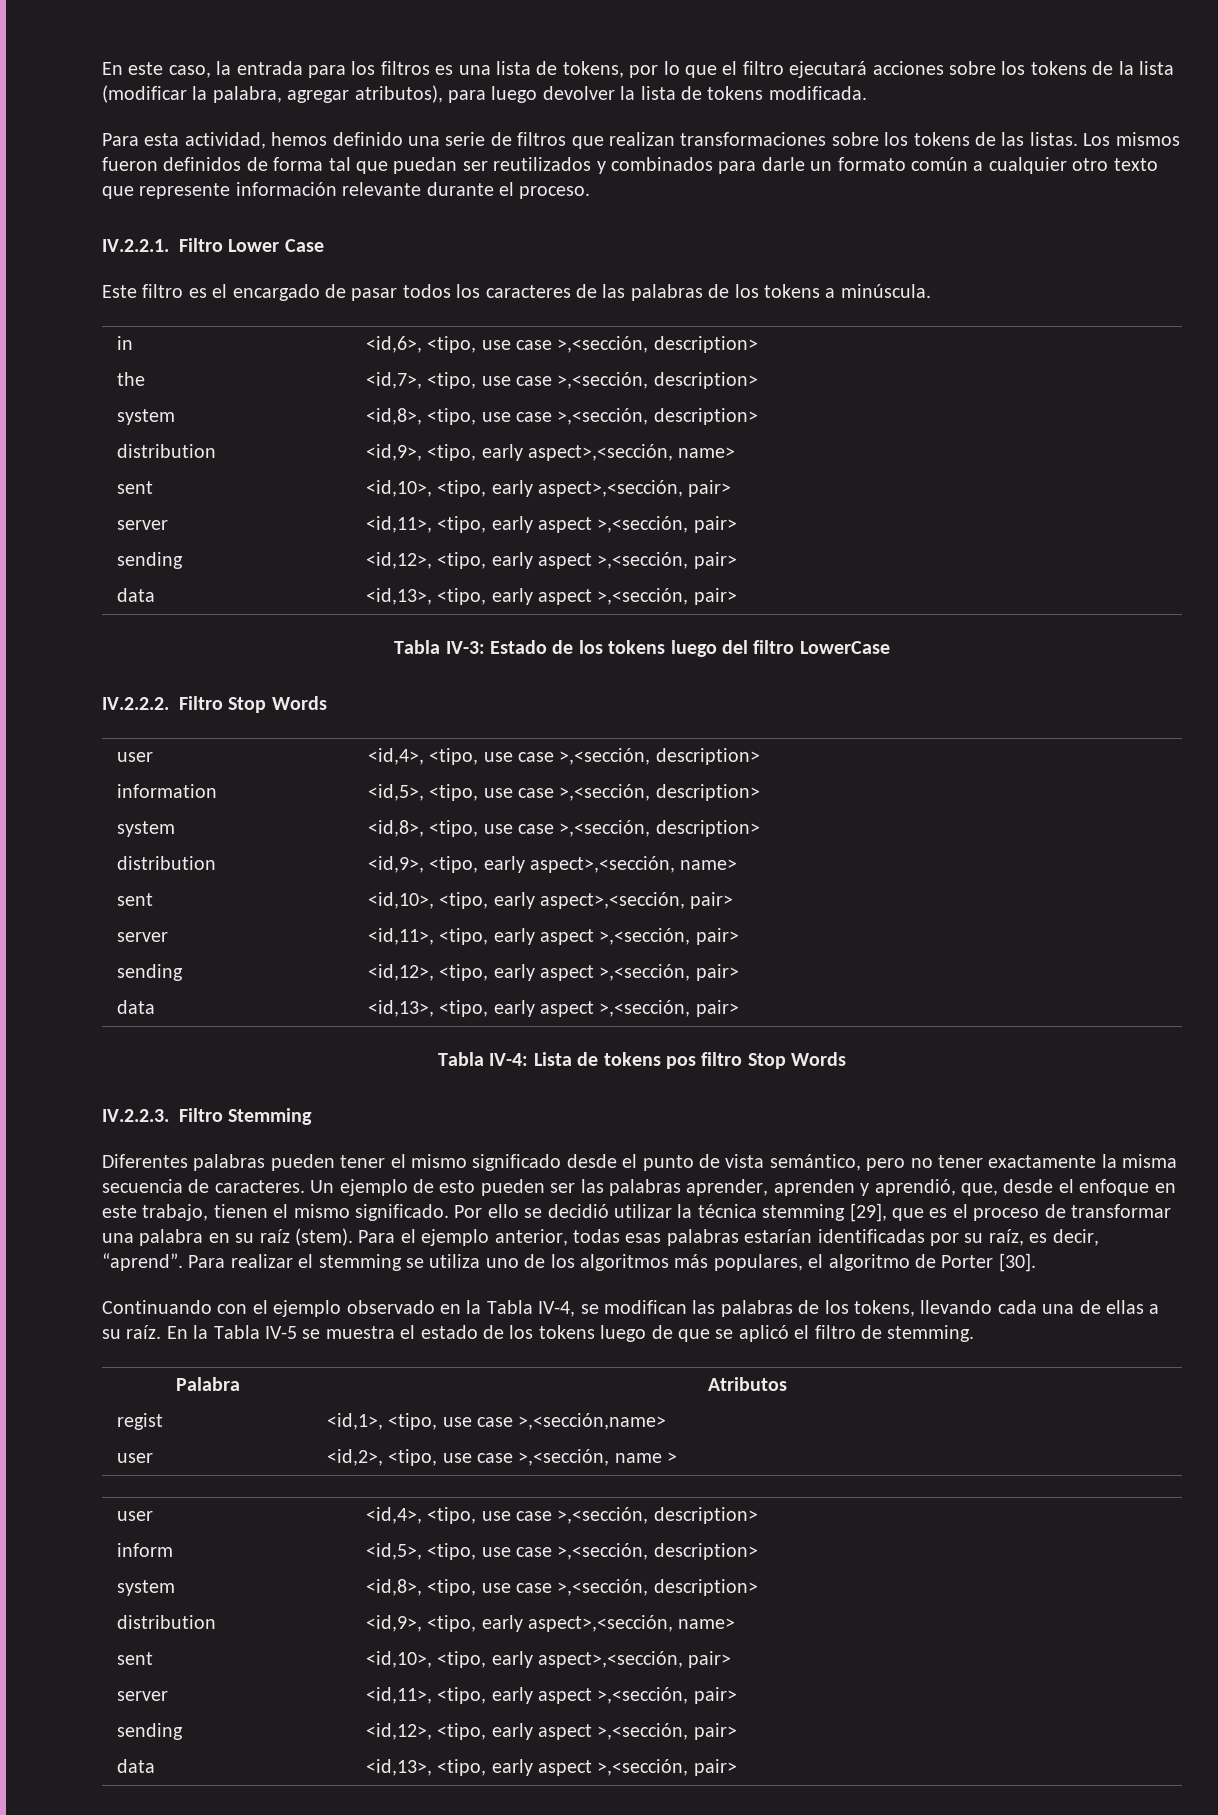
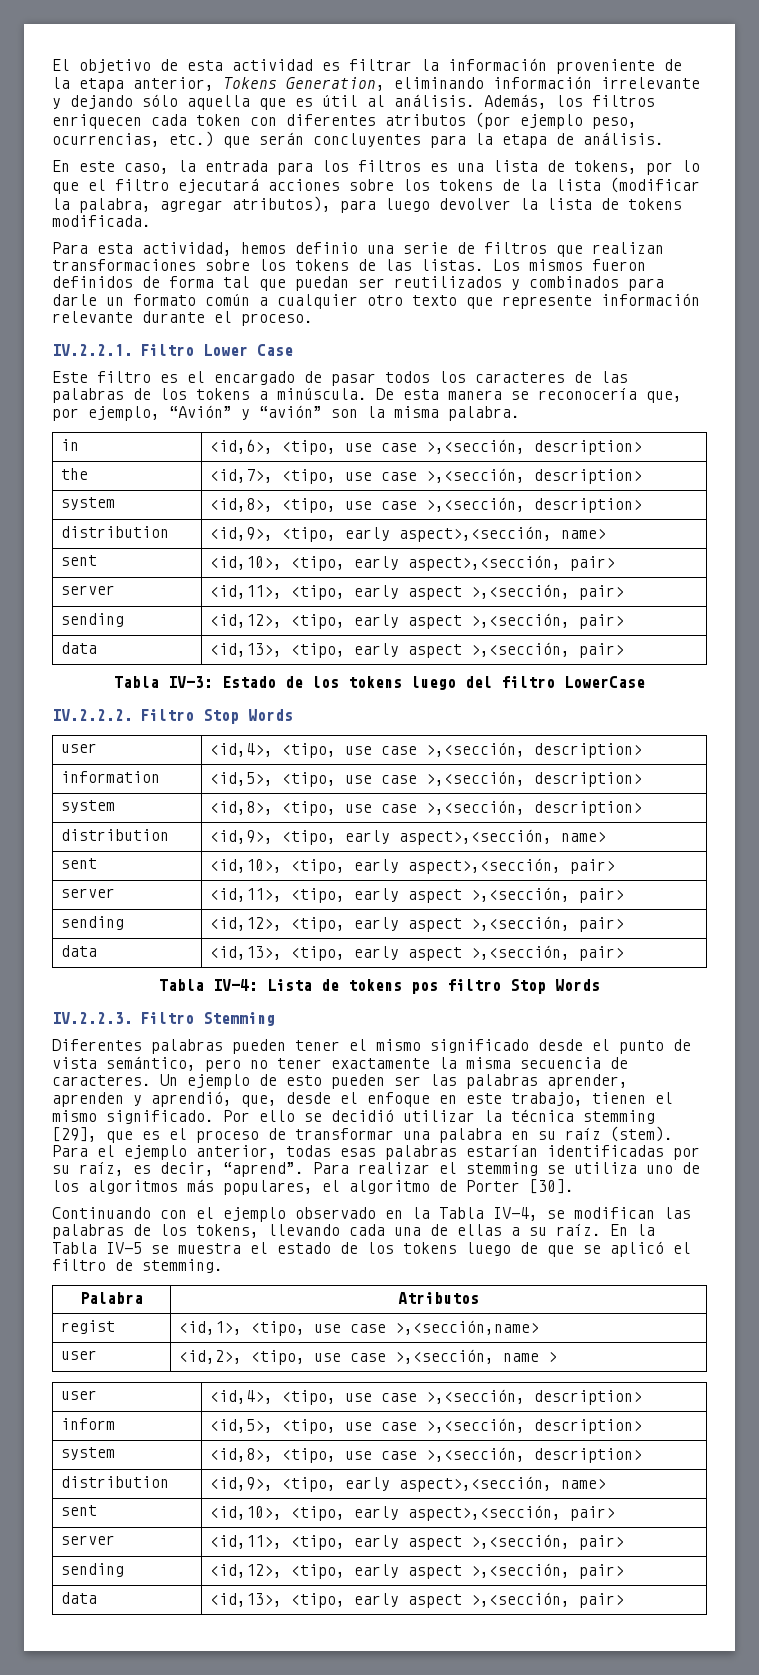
(102, 68) none -> [52,58,682,74] [52,76,700,92] [52,94,655,110] [52,112,637,129] [52,131,664,148] El objetivo de esta actividad es filtrar la información proveniente de la etapa anterior, Tokens Generation, eliminando información irrelevante y dejando sólo aquella que es útil al análisis. Además, los filtros enriquecen cada token con diferentes atributos (por ejemplo peso, ocurrencias, etc.) que serán concluyentes para la etapa de análisis. //
[332,132,403,146] definido -> [295,242,358,254] definio
(931, 291) none -> [376,388,682,403] [52,405,520,421] De esta manera se reconocería que, por ejemplo, “Avión” y “avión” son la misma palabra.

